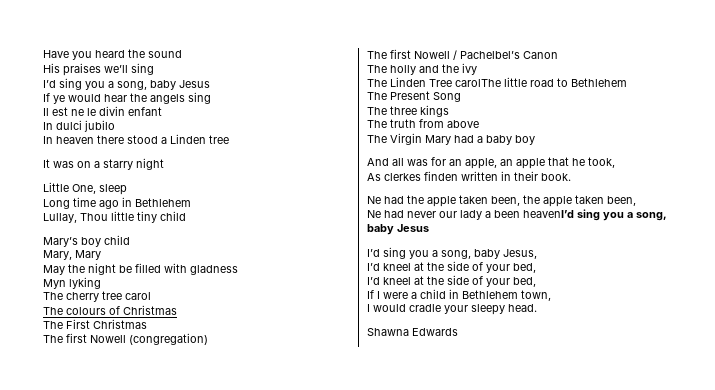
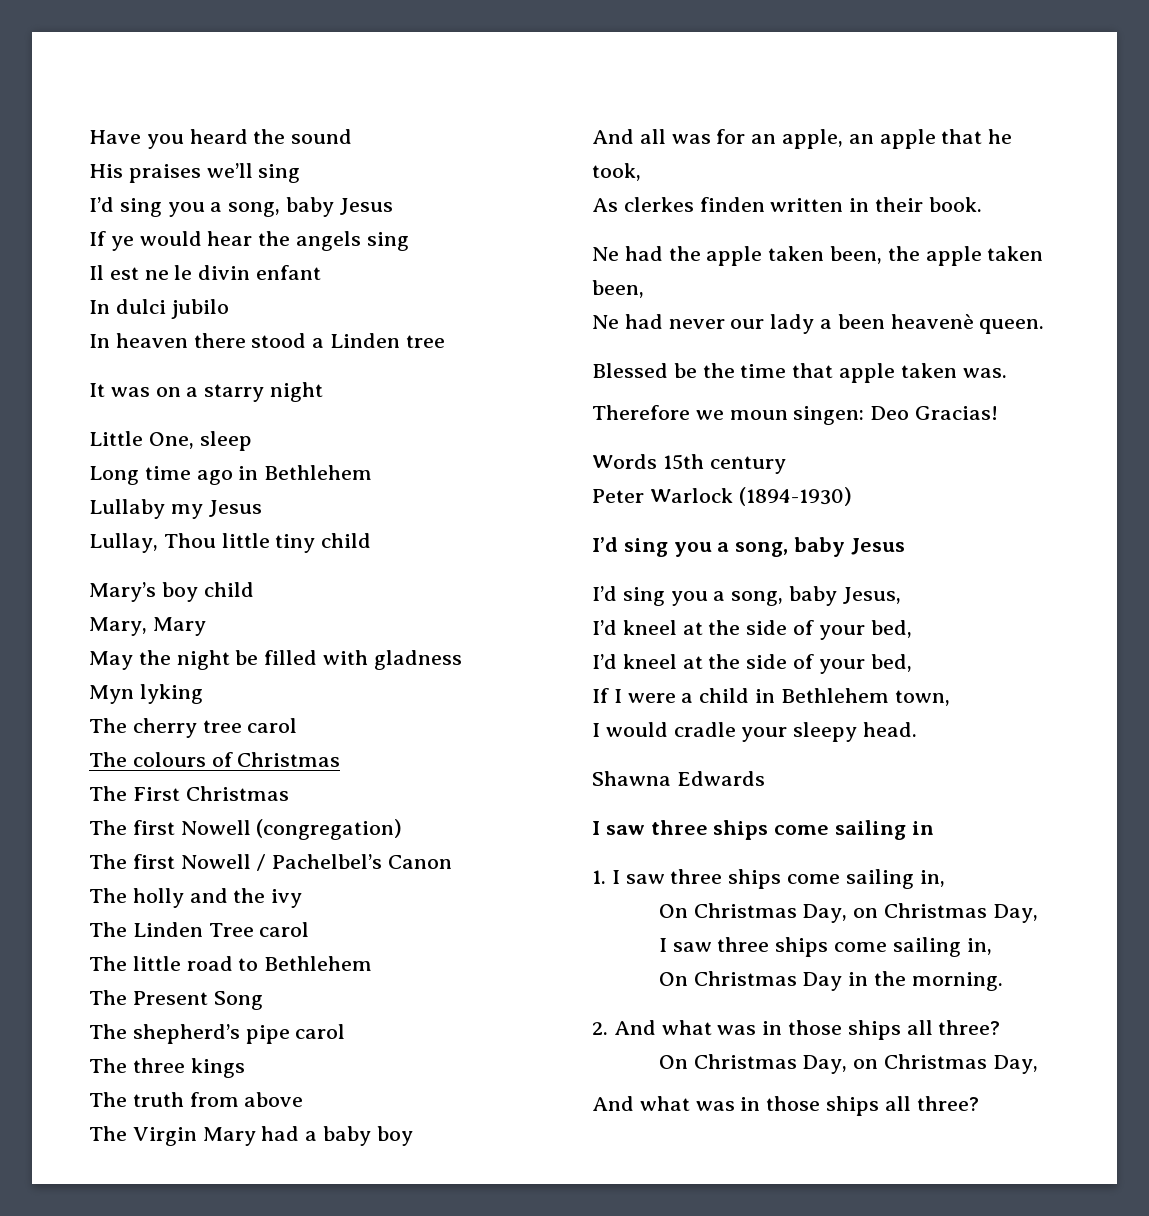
(191, 202) none -> [89,499,262,519] // Lullaby my Jesus
[455,79,501,87] carolThe -> [259,922,310,937] [89,956,127,971] carol // The
(461, 97) none -> [89,1024,346,1044] // The shepherd’s pipe carol
[523,210,574,218] heavenI’d -> [890,314,1045,334] [592,363,1007,383] [592,405,999,425] [592,454,786,474] [592,487,852,506] [592,537,618,552] heavenè queen. // Blessed be the time that apple taken was. // Therefore we moun singen: Deo Gracias! // Words 15th century // Peter Warlock (1894-1930) // I’d
(458, 332) none -> [592,820,934,840] [592,869,945,889] [658,903,1038,923] [658,937,992,957] [658,971,1003,991] [592,1020,1001,1040] [658,1054,1038,1074] [592,1096,979,1116] // I saw three ships come sailing in // 1. I saw three ships come sailing in, // On Christmas Day, on Christmas Day, // I saw three ships come sailing in, // On Christmas Day in the morning. // 2. And what was in those ships all three? // On Christmas Day, on Christmas Day, // And what was in those ships all three?

